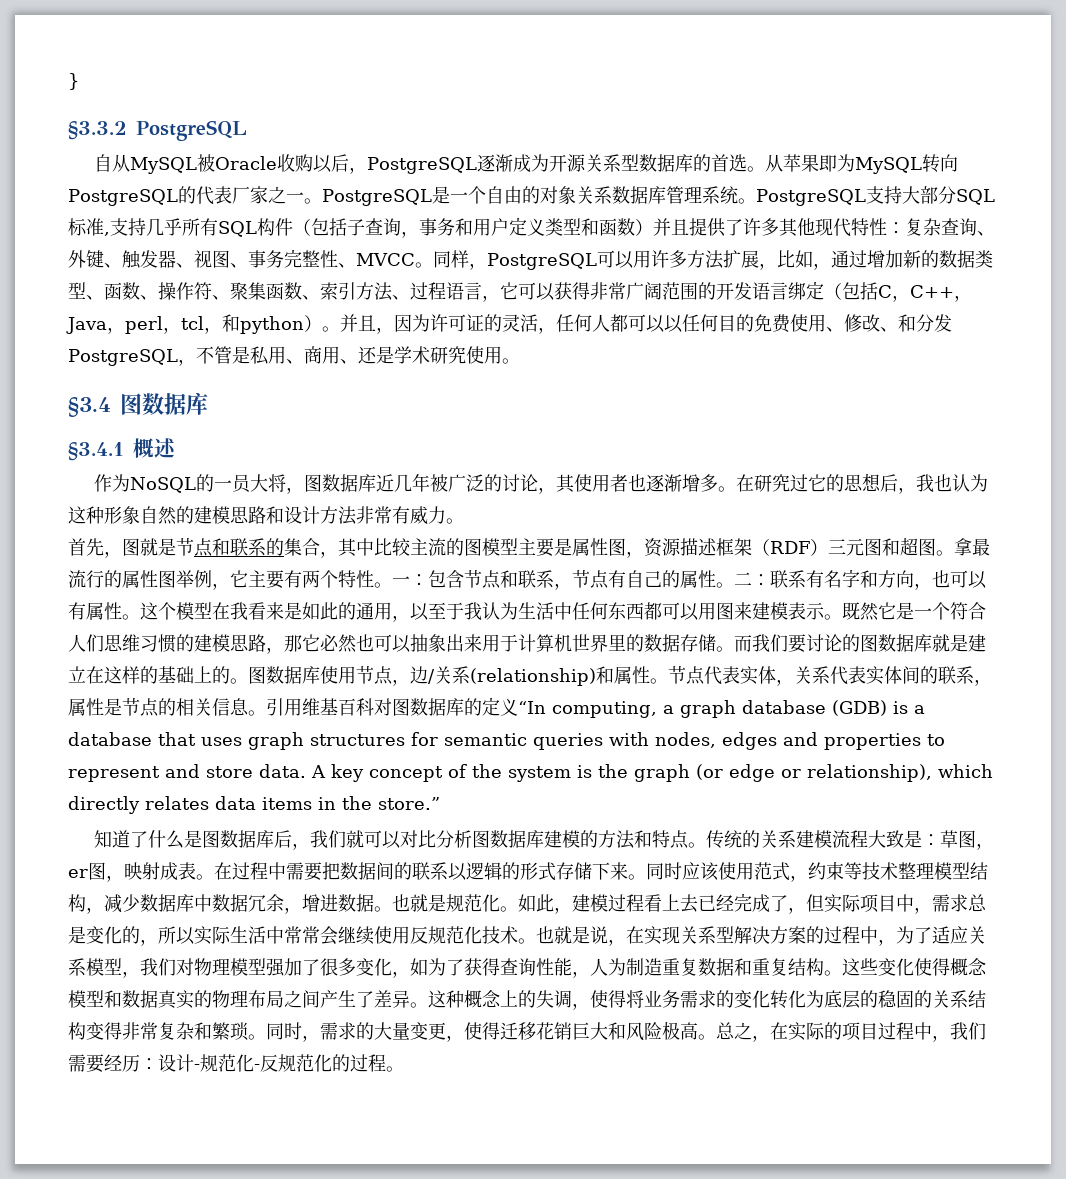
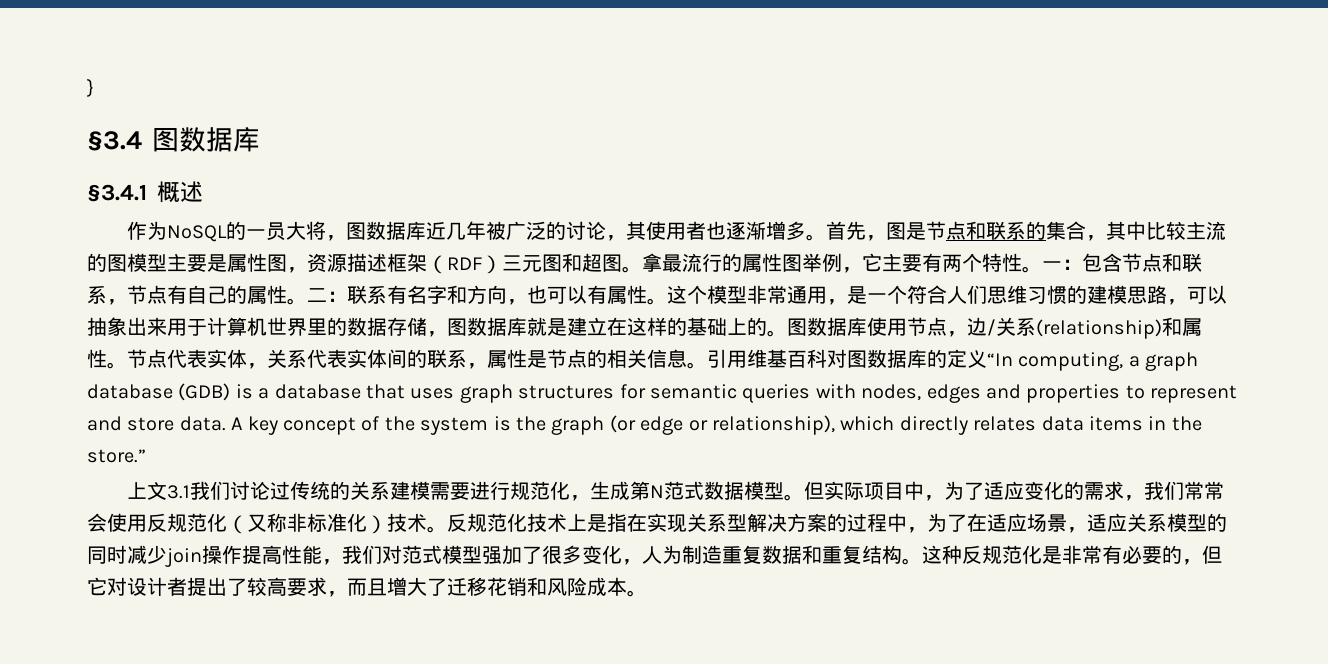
[68,120,247,141] [93,154,958,174] [68,186,995,206] [68,217,995,238] [68,249,993,270] [68,281,972,302] [66,314,952,334] [68,346,520,366] // §3.3.2 PostgreSQL // 自从MySQL被Oracle收购以后，PostgreSQL逐渐成为开源关系型数据库的首选。从苹果即为MySQL转向PostgreSQL的代表厂家之一。PostgreSQL是一个自由的对象关系数据库管理系统。PostgreSQL支持大部分SQL标准,支持几乎所有SQL构件（包括子查询，事务和用户定义类型和函数）并且提供了许多其他现代特性：复杂查询、外键、触发器、视图、事务完整性、MVCC。同样，PostgreSQL可以用许多方法扩展，比如，通过增加新的数据类型、函数、操作符、聚集函数、索引方法、过程语言，它可以获得非常广阔范围的开发语言绑定（包括C，C++，Java，perl，tcl，和python）。并且，因为许可证的灵活，任何人都可以以任何目的免费使用、修改、和分发PostgreSQL，不管是私用、商用、还是学术研究使用。 -> (94, 88) none
[735,473,988,494] [68,506,464,525] 在研究过它的思想后，我也认为这种形象自然的建模思路和设计方法非常有威力。 // -> (826, 237) none
[140,538,158,556] 就 -> (906, 231) none
[212,602,896,622] 在我看来是如此的通用，以至于我认为生活中任何东西都可以用图来建模表示。既然它 -> [747,285,847,305] 非常通用，
[284,634,374,653] 那它必然也 -> (1187, 302) none
[716,634,860,653] 。而我们要讨论的 -> [427,331,447,337] ，
[93,830,994,850] [68,862,988,882] [68,893,987,914] [68,926,626,946] 知道了什么是图数据库后，我们就可以对比分析图数据库建模的方法和特点。传统的关系建模流程大致是：草图，er图，映射成表。在过程中需要把数据间的联系以逻辑的形式存储下来。同时应该使用范式，约束等技术整理模型结构，减少数据库中数据冗余，增进数据。也就是规范化。如此，建模过程看上去已经完成了，但实际项目中，需求总是变化的，所以实际生活中常常会继续使用反规范化技术。也就是说， -> [126,481,1224,501] [87,513,627,534] 上文3.1我们讨论过传统的关系建模需要进行规范化，生成第N范式数据模型。但实际项目中，为了适应变化的需求，我们常常会使用反规范化（又称非标准化）技术。反规范化技术上是指
[932,926,986,944] [68,958,122,976] 适应关系模型 -> [967,513,1227,533] [87,545,322,567] 在适应场景，适应关系模型的同时减少join操作提高性能
[194,958,230,976] 物理 -> [402,545,442,564] 范式
[410,958,590,978] 如为了获得查询性能， -> (642, 562) none
[860,958,987,976] [68,990,986,1010] [68,1021,986,1042] [68,1054,386,1073] 些变化使得概念模型和数据真实的物理布局之间产生了差异。这种概念上的失调，使得将业务需求的变化转化为底层的稳固的关系结构变得非常复杂和繁琐。同时，需求的大量变更，使得迁移花销巨大和风险极高。总之，在实际的项目过程中，我们需要经历：设计-规范化-反规范化的过程 -> [942,545,1222,565] [87,577,627,597] 种反规范化是非常有必要的，但它对设计者提出了较高要求，而且增大了迁移花销和风险成本

